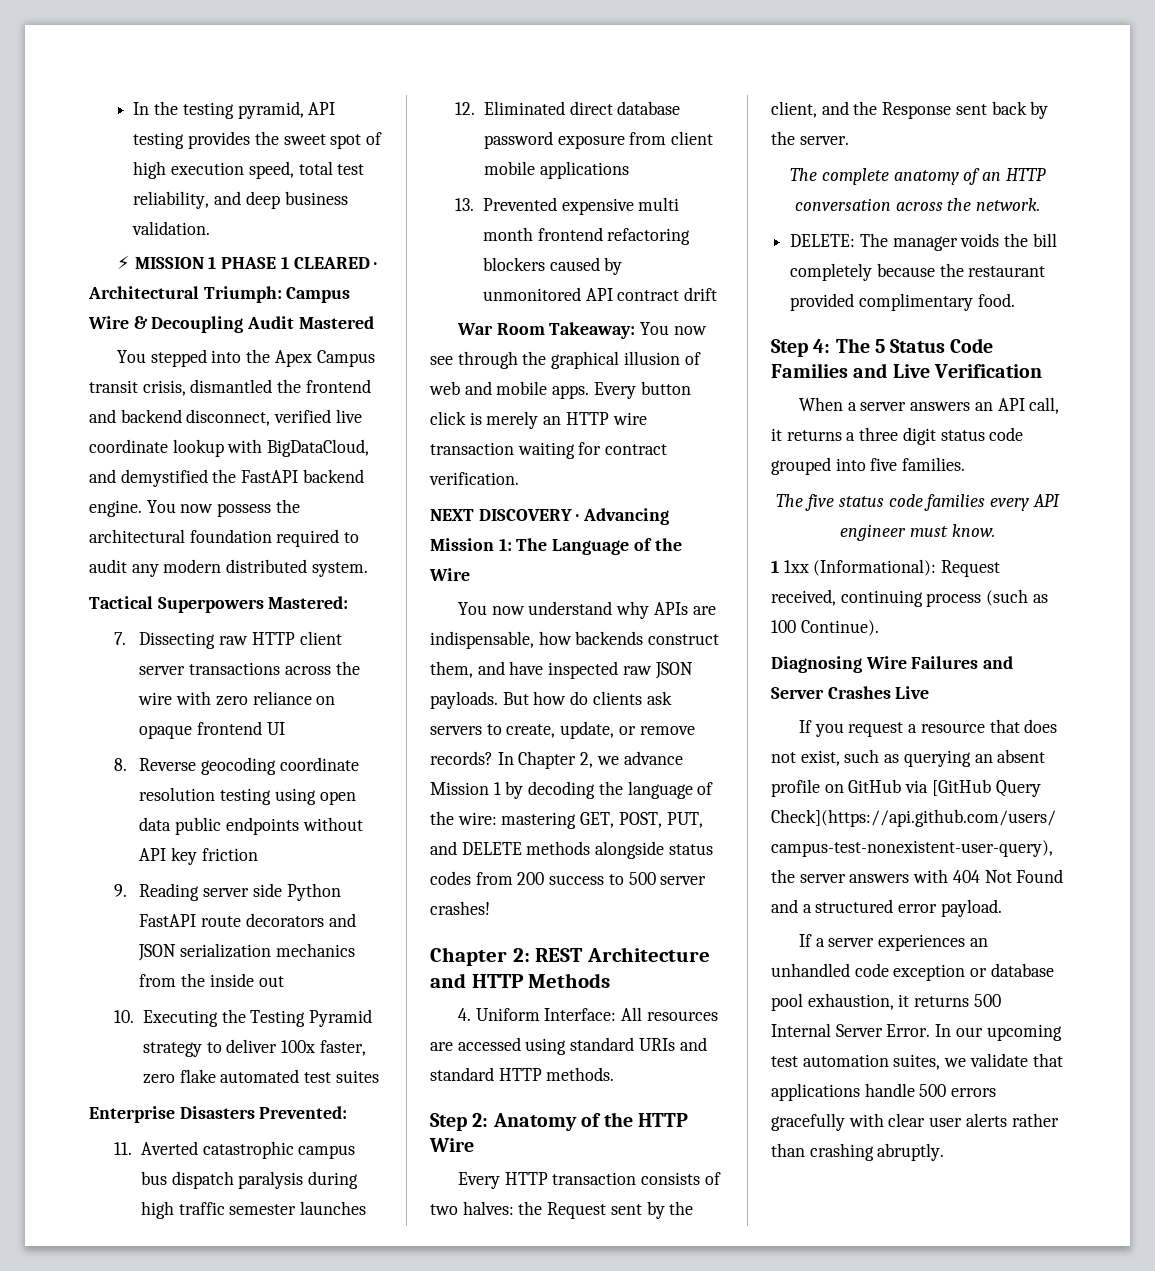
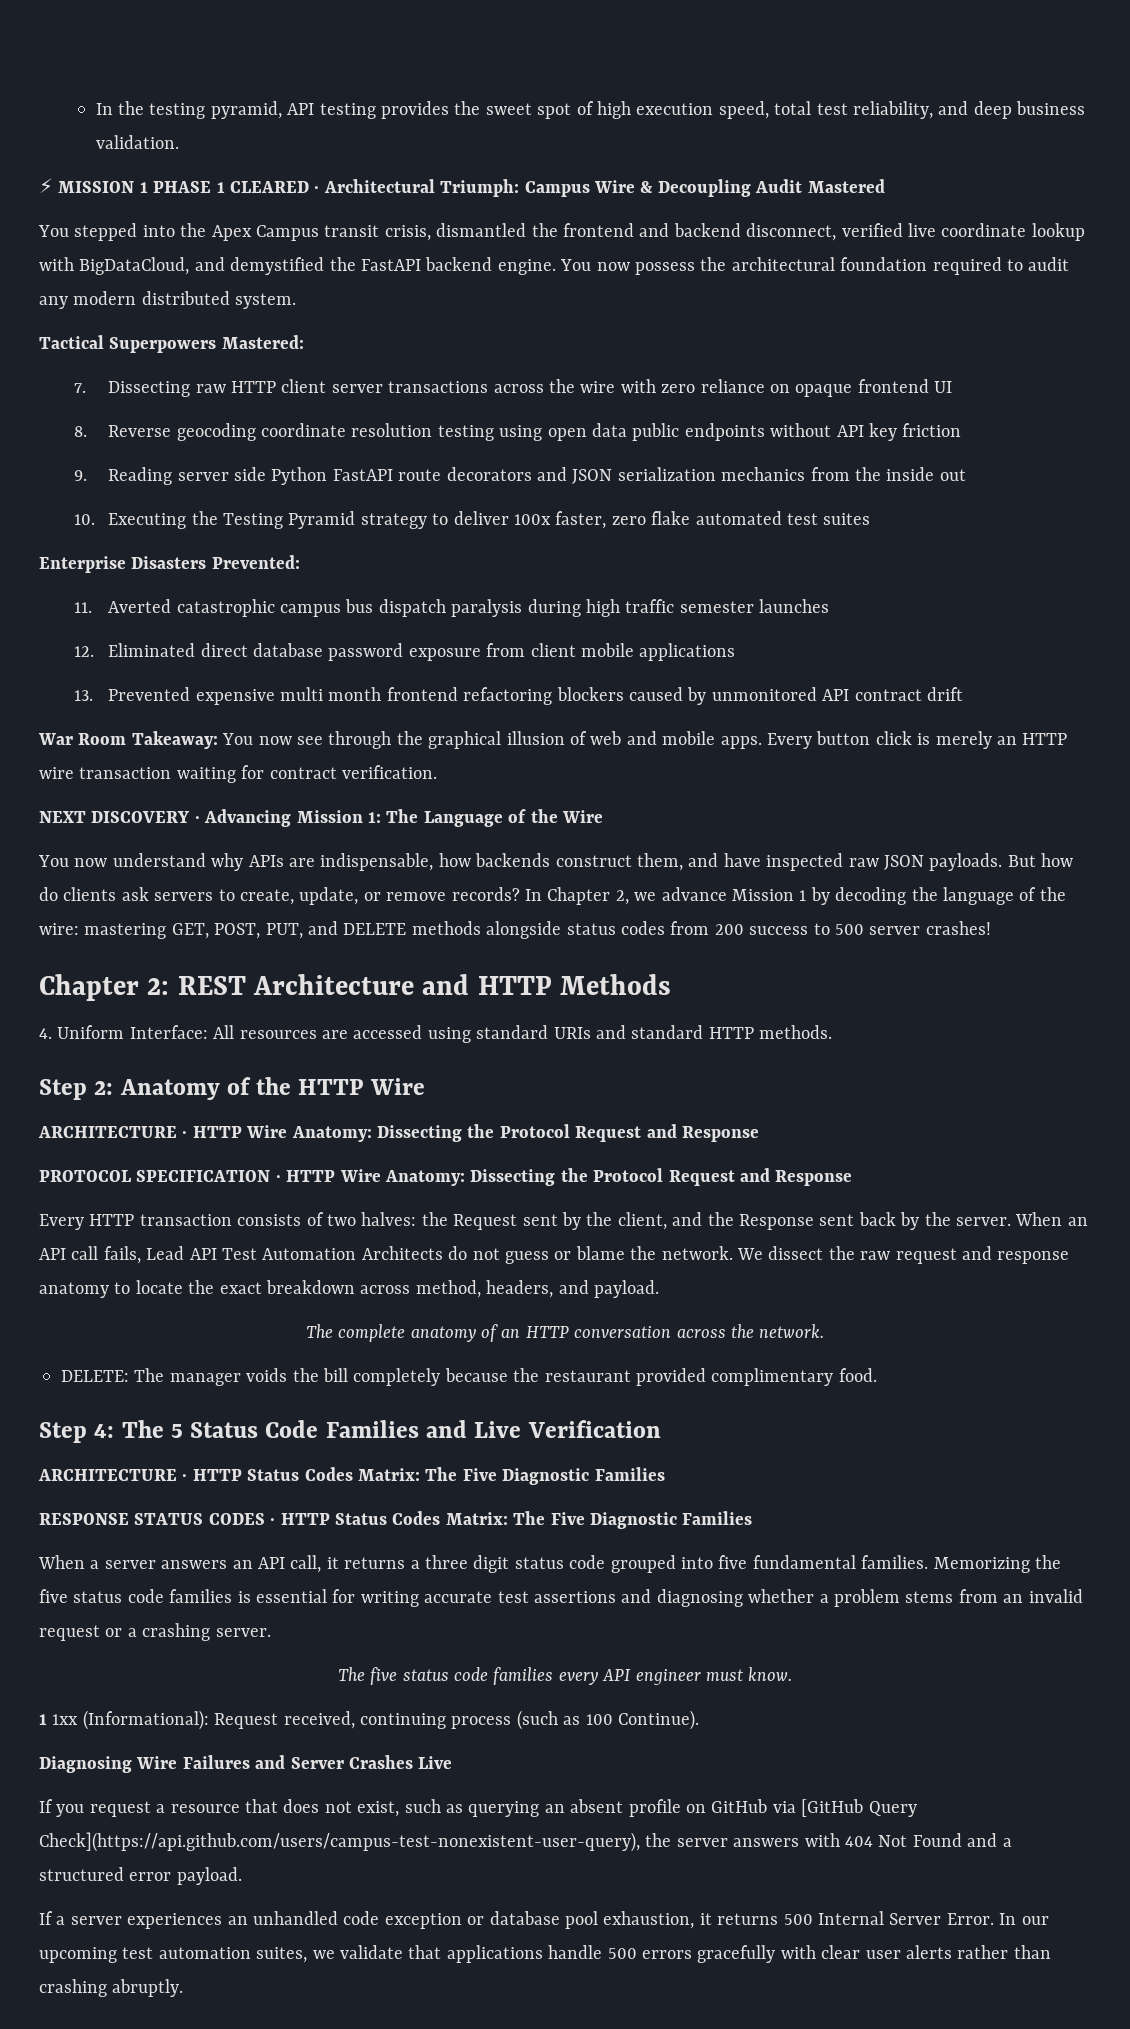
(474, 1145) none -> [38,1124,759,1142] [39,1168,853,1186] // ARCHITECTURE · HTTP Wire Anatomy: Dissecting the Protocol Request and Response // PROTOCOL SPECIFICATION · HTTP Wire Anatomy: Dissecting the Protocol Request and Response
(849, 140) none -> [1015,1212,1088,1226] [39,1246,1070,1264] [39,1280,659,1298] When an API call fails, Lead API Test Automation Architects do not guess or blame the network. We dissect the raw request and response anatomy to locate the exact breakdown across method, headers, and payload.
(1042, 371) none -> [38,1467,665,1485] [39,1511,753,1529] // ARCHITECTURE · HTTP Status Codes Matrix: The Five Diagnostic Families // RESPONSE STATUS CODES · HTTP Status Codes Matrix: The Five Diagnostic Families
(898, 464) none -> [752,1555,856,1569] fundamental
(966, 464) none -> [933,1555,1061,1573] [39,1589,1083,1607] [39,1623,271,1641] Memorizing the five status code families is essential for writing accurate test assertions and diagnosing whether a problem stems from an invalid request or a crashing server.

